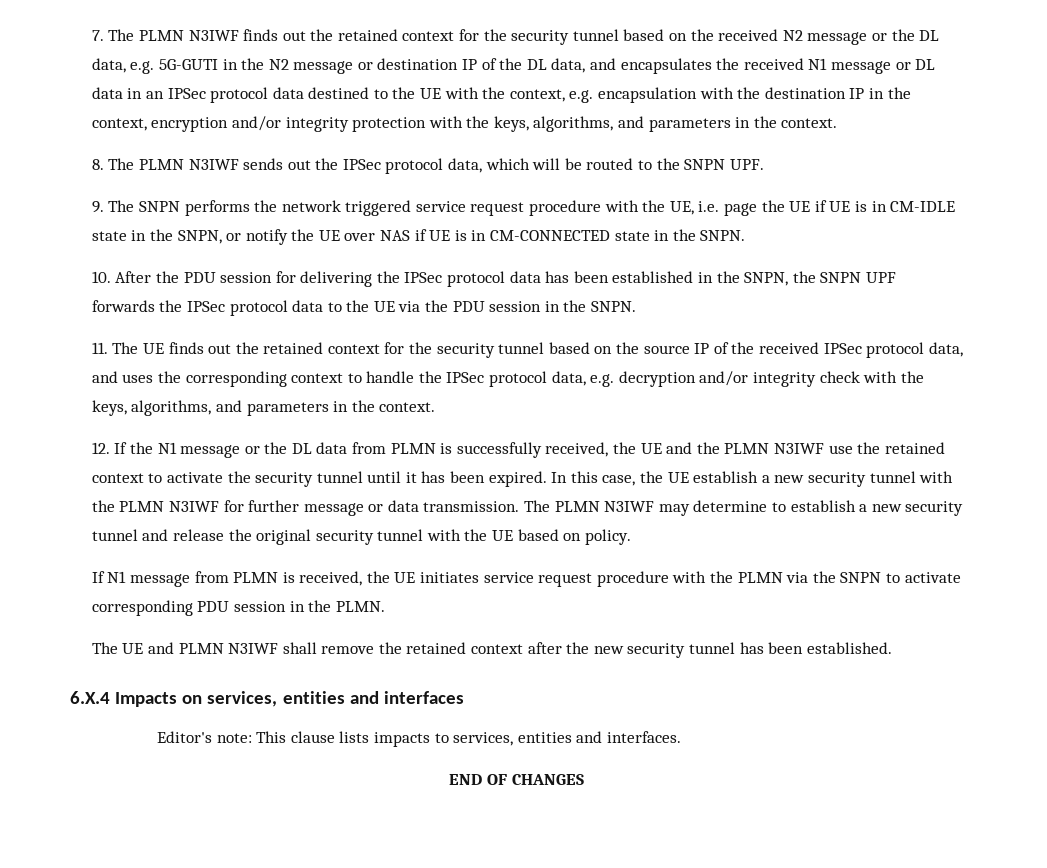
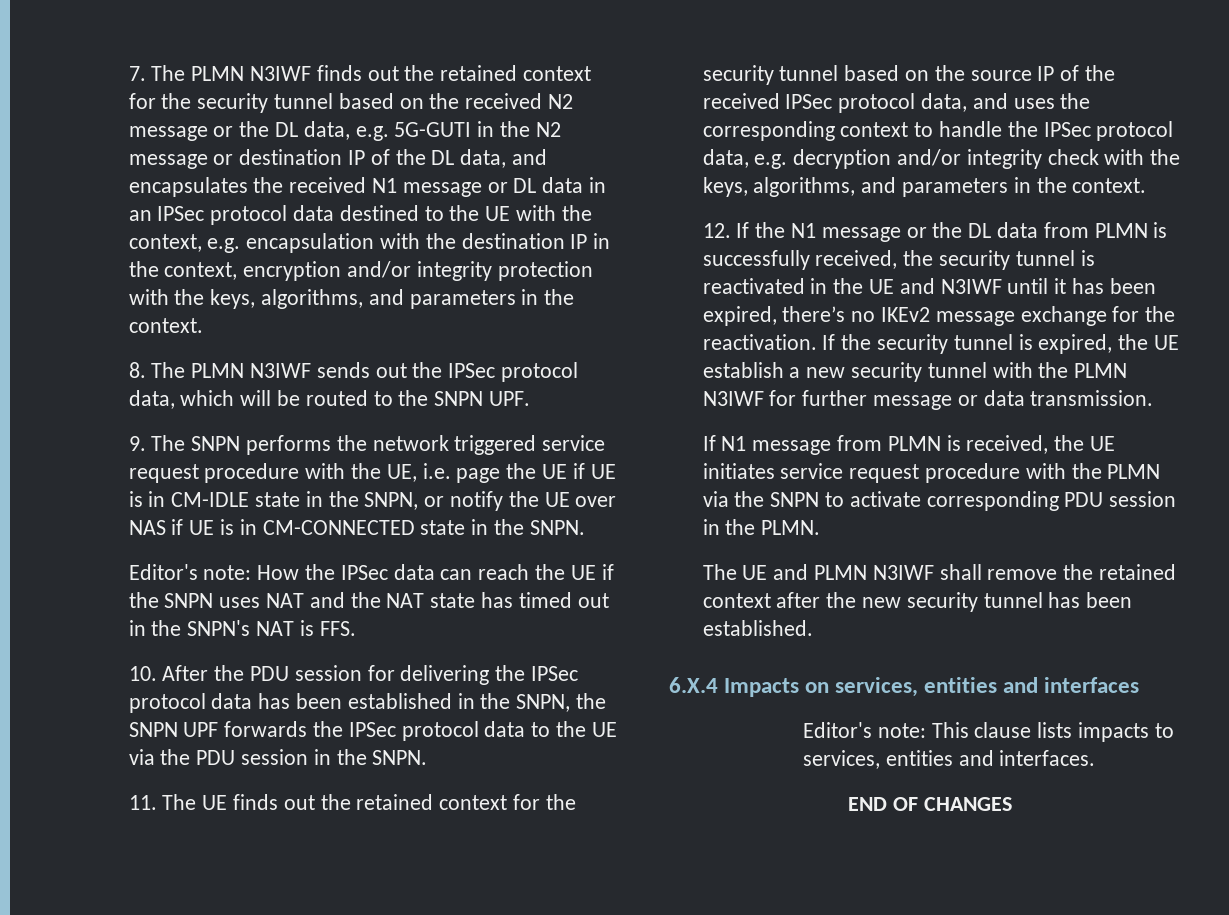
(746, 235) none -> [128,564,614,580] [128,592,609,608] [128,620,356,636] // Editor's note: How the IPSec data can reach the UE if the SNPN uses NAT and the NAT state has timed out in the SNPN's NAT is FFS.
[640,442,945,454] [91,471,636,487] UE and the PLMN N3IWF use the retained context to activate the security tunnel until it has been expired. In this case, -> [938,250,1095,270] [702,278,1156,294] [702,306,1176,326] [702,334,1113,354] security tunnel is reactivated in the UE and N3IWF until it has been expired, there’s no IKEv2 message exchange for the reactivation. If the security tunnel is expired,
[524,500,964,516] [91,529,631,545] The PLMN N3IWF may determine to establish a new security tunnel and release the original security tunnel with the UE based on policy. -> (1154, 398) none

